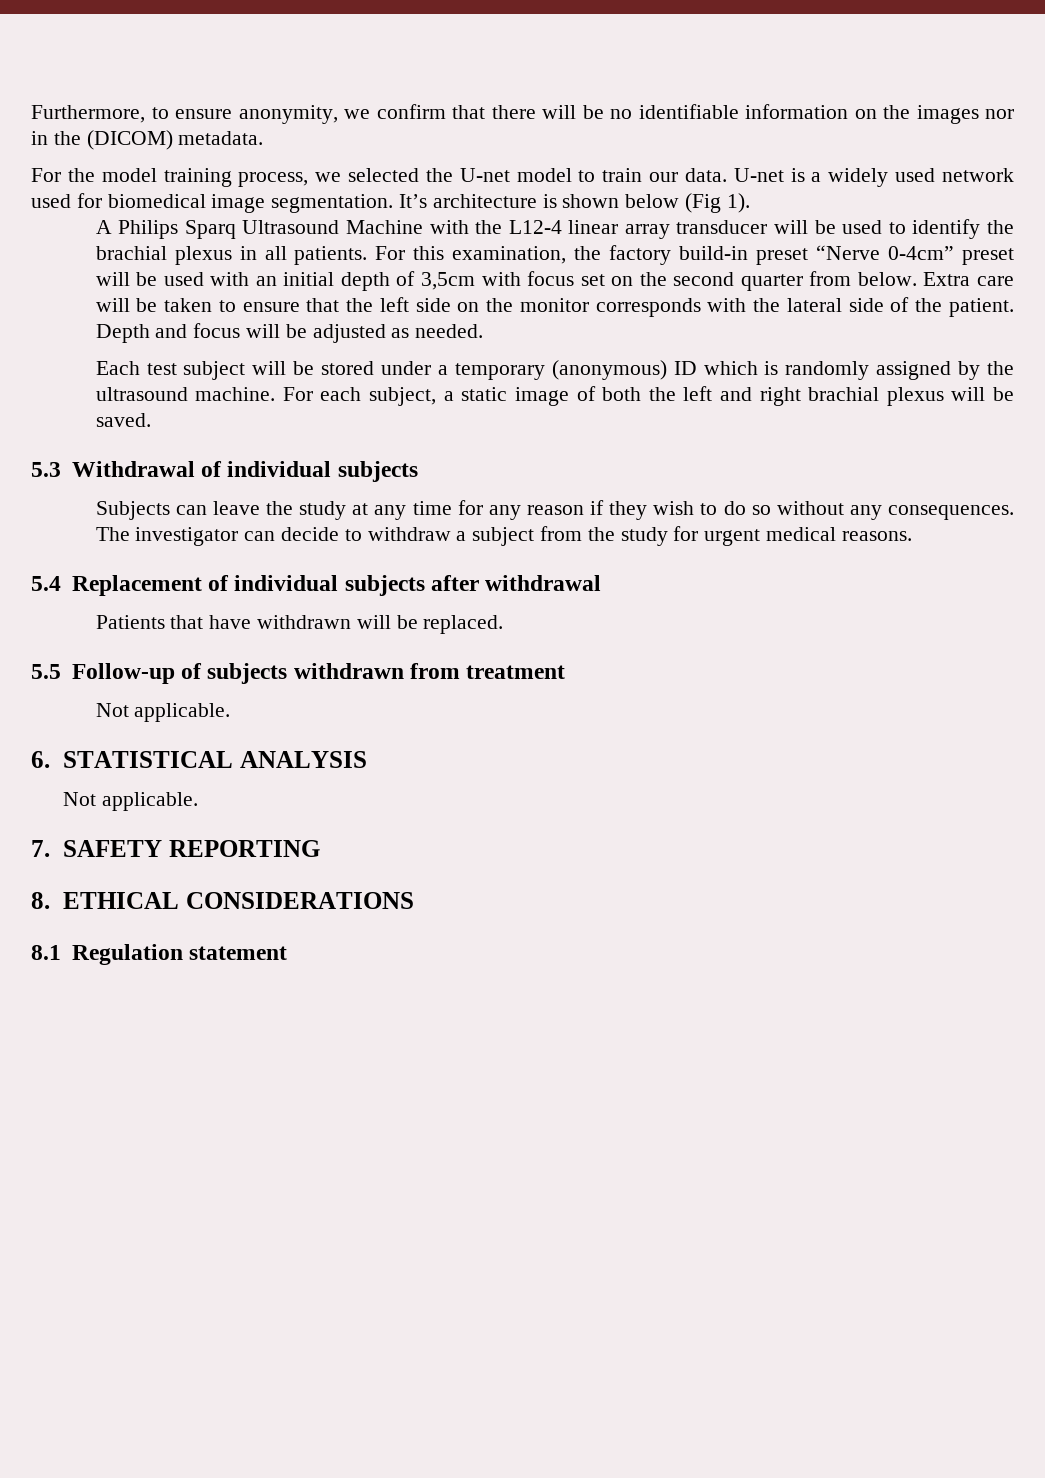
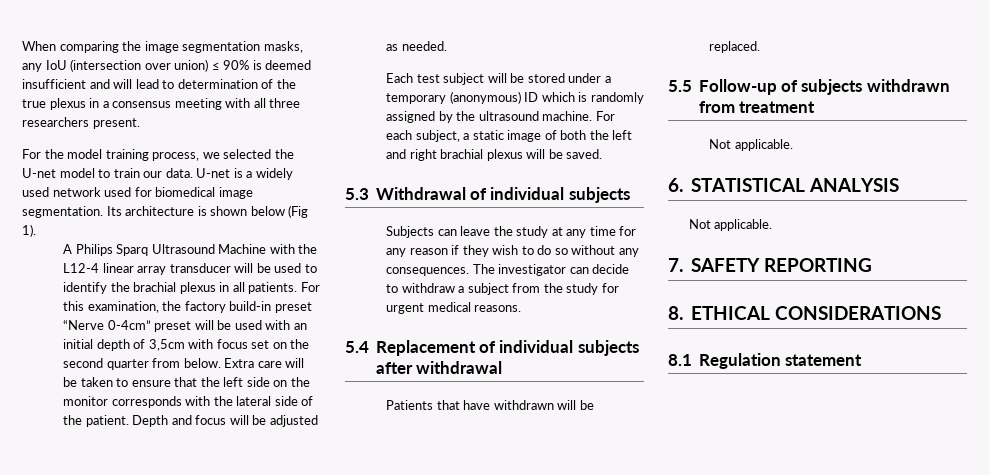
[31,104,1014,124] [31,130,264,150] Furthermore, to ensure anonymity, we confirm that there will be no identifiable information on the images nor in the (DICOM) metadata. -> [22,41,303,53] [22,59,312,72] [22,79,296,89] [22,98,301,110] [22,117,140,129] When comparing the image segmentation masks, any IoU (intersection over union) ≤ 90% is deemed insufficient and will lead to determination of the true plexus in a consensus meeting with all three researchers present.
[399,194,428,208] It’s -> [106,206,122,216] Its

